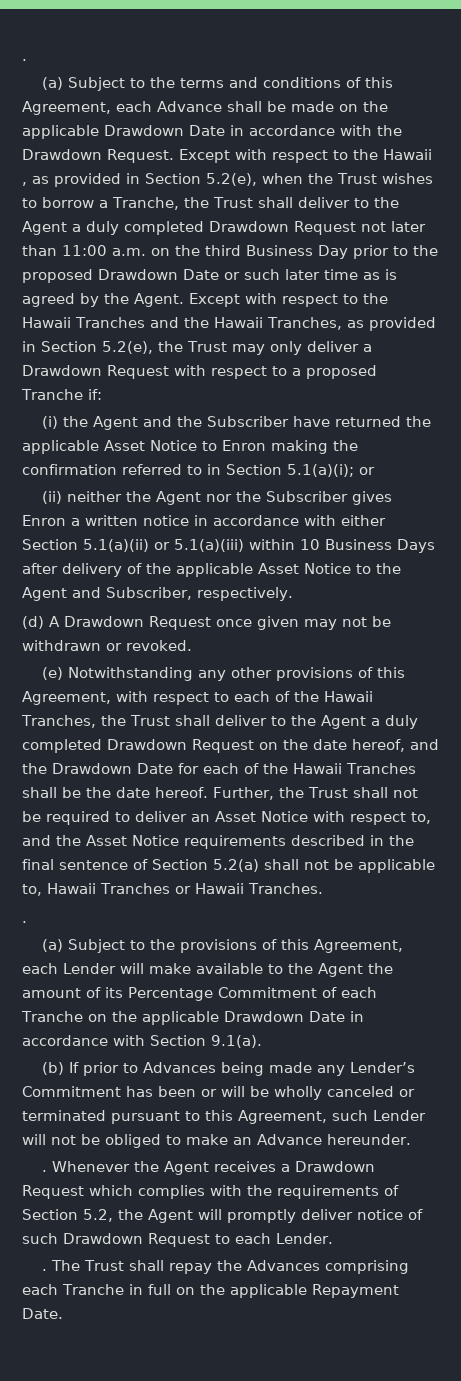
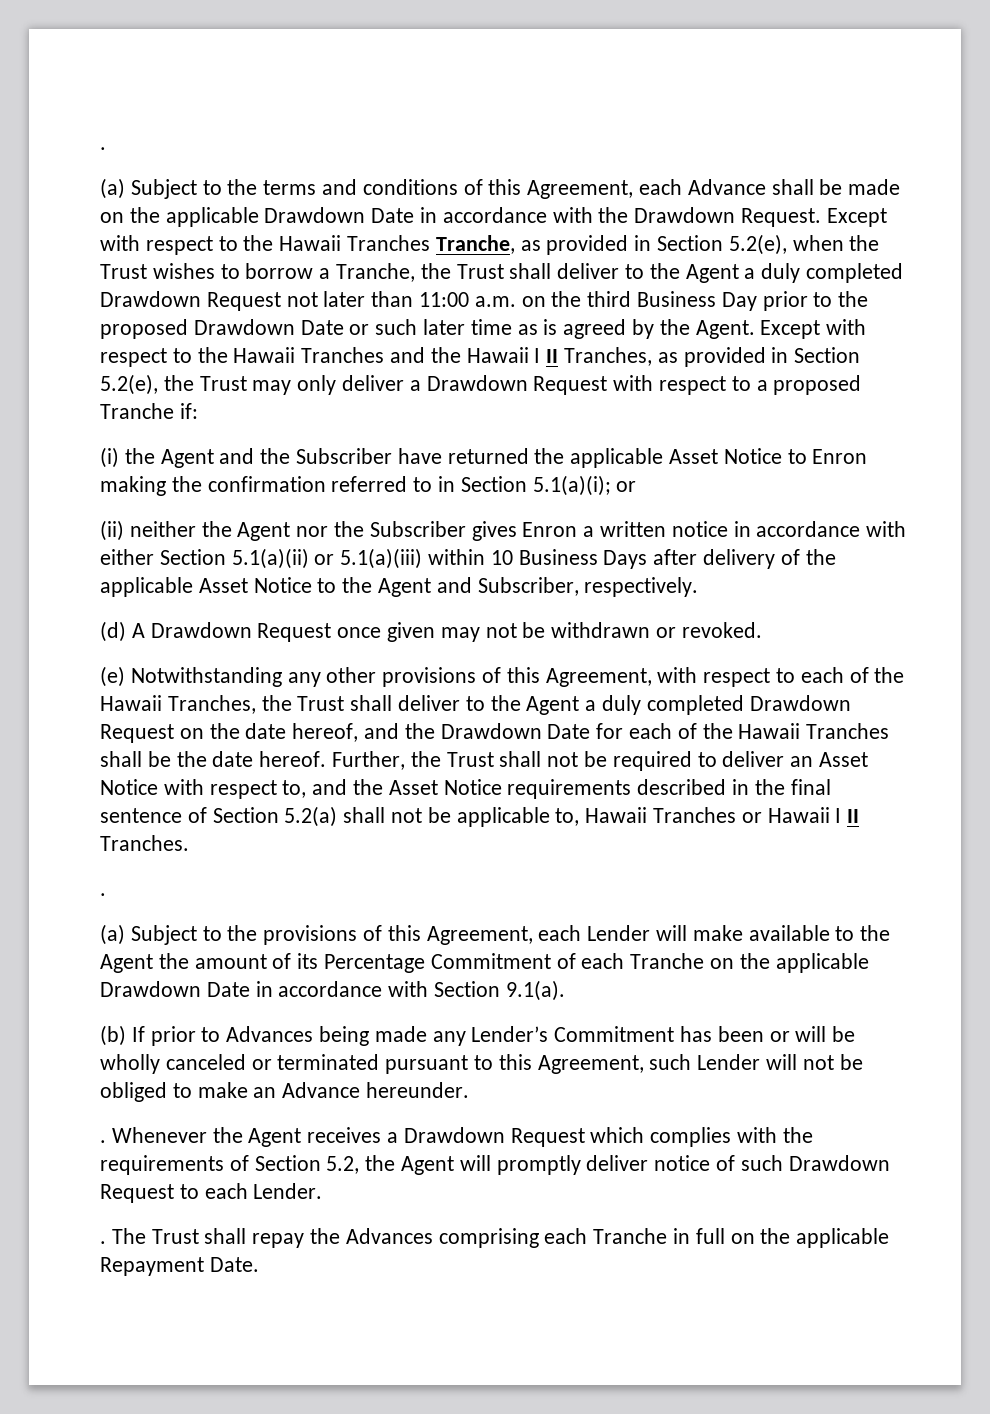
[22,182,27,186] , -> [347,235,515,254] Tranches Tranche,
(263, 322) none -> [534,348,559,363] I II
(244, 888) none -> [835,808,860,823] I II

